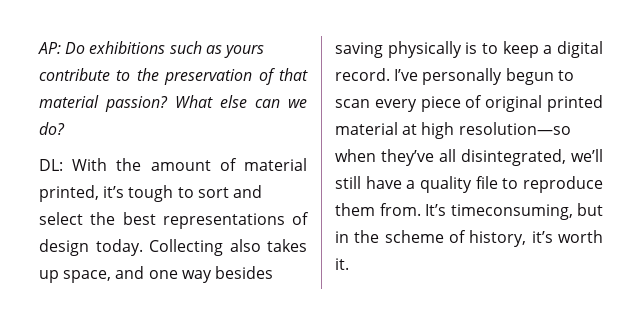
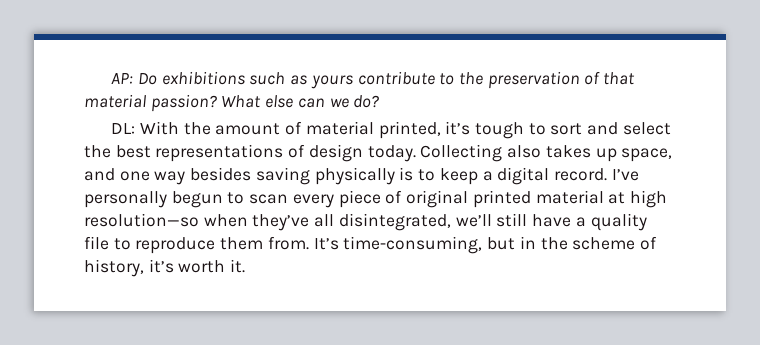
[450,204,573,220] timeconsuming, -> [343,236,483,254] time-consuming,

